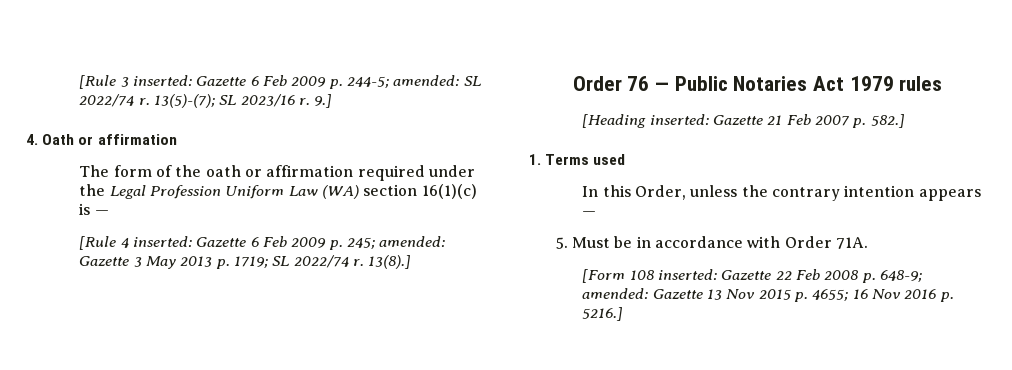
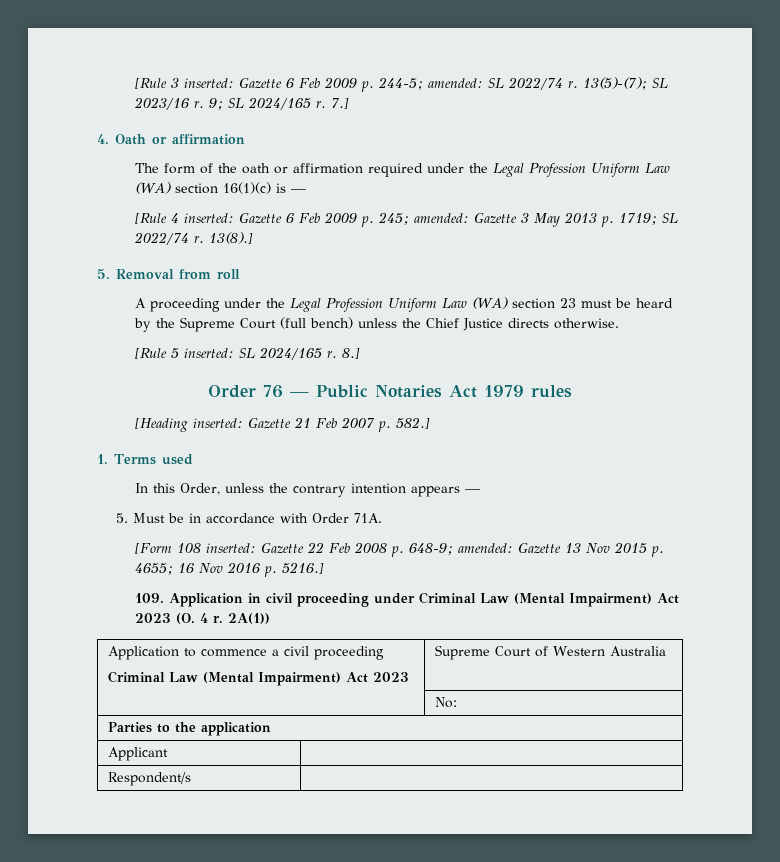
[314,94,333,108] 9.] -> [208,97,349,110] 9; SL 2024/165 r. 7.]
(412, 262) none -> [97,269,240,279] [134,297,673,312] [133,317,619,332] [134,347,360,360] // 5. Removal from roll // A proceeding under the Legal Profession Uniform Law (WA) section 23 must be heard by the Supreme Court (full bench) unless the Chief Justice directs otherwise. // [Rule 5 inserted: SL 2024/165 r. 8.]
(624, 314) none -> [134,592,679,607] [134,613,270,624] [107,646,384,660] [107,671,409,686] [434,645,666,660] [434,697,457,708] [107,722,271,736] [107,747,168,761] [107,772,191,786] // 109. Application in civil proceeding under Criminal Law (Mental Impairment) Act 2023 (O. 4 r. 2A(1)) // Application to commence a civil proceeding // Criminal Law (Mental Impairment) Act 2023 | Supreme Court of Western Australia // | No: // Parties to the application // Applicant | // Respondent/s |

